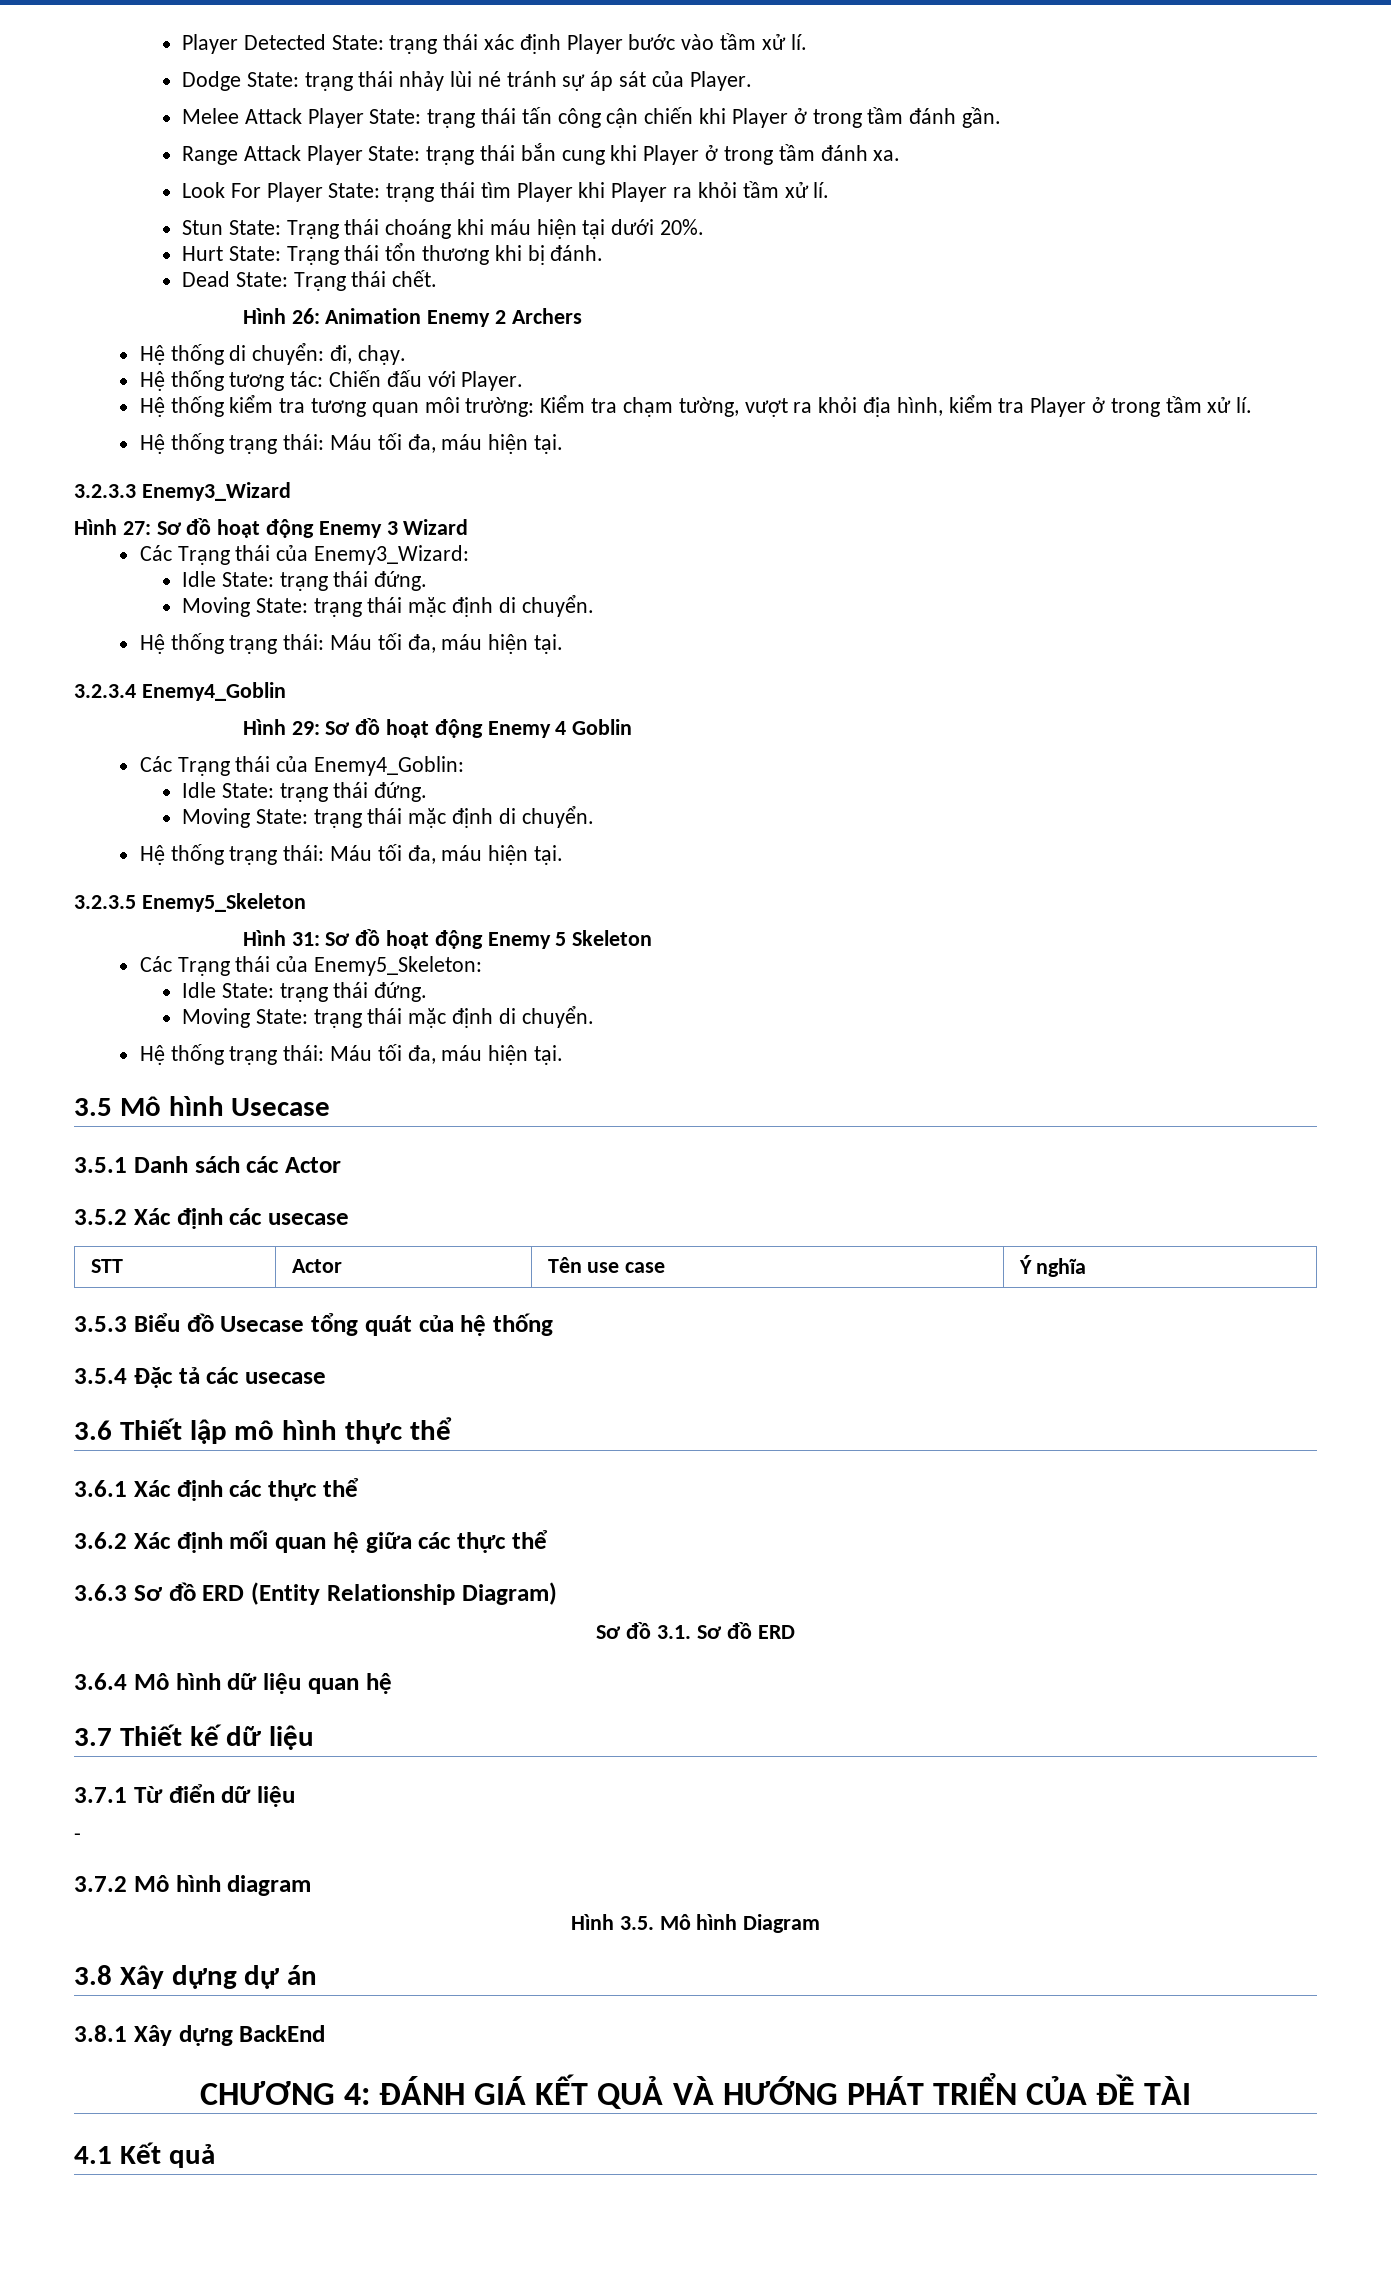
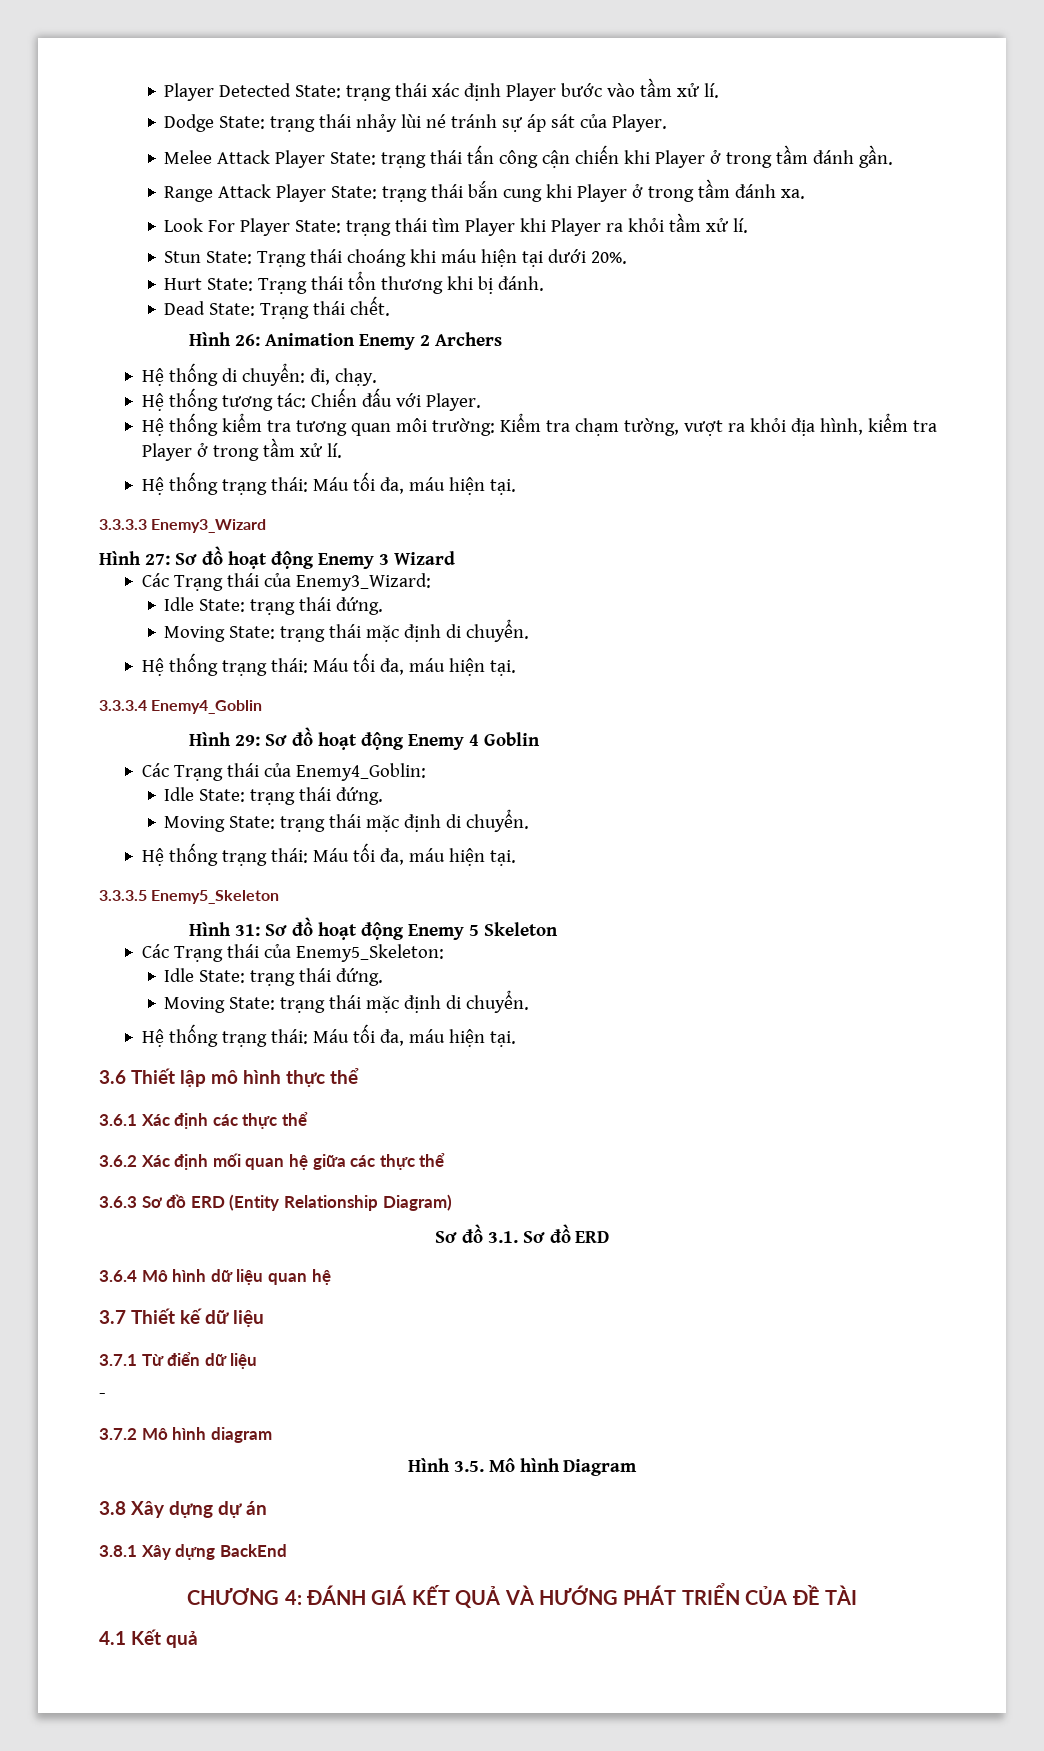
[74,484,136,498] 3.2.3.3 -> [99,519,147,530] 3.3.3.3
[74,684,136,698] 3.2.3.4 -> [99,700,147,711] 3.3.3.4
[74,895,136,909] 3.2.3.5 -> [99,890,147,901] 3.3.3.5
[74,1096,331,1116] [74,1156,341,1173] [74,1208,349,1229] [90,1259,123,1273] [291,1259,342,1273] [547,1257,666,1273] [1018,1255,1087,1277] [74,1313,553,1336] [74,1367,326,1388] // 3.5 Mô hình Usecase // 3.5.1 Danh sách các Actor // 3.5.2 Xác định các usecase // STT | Actor | Tên use case | Ý nghĩa // 3.5.3 Biểu đồ Usecase tổng quát của hệ thống // 3.5.4 Đặc tả các usecase -> (516, 1039) none

